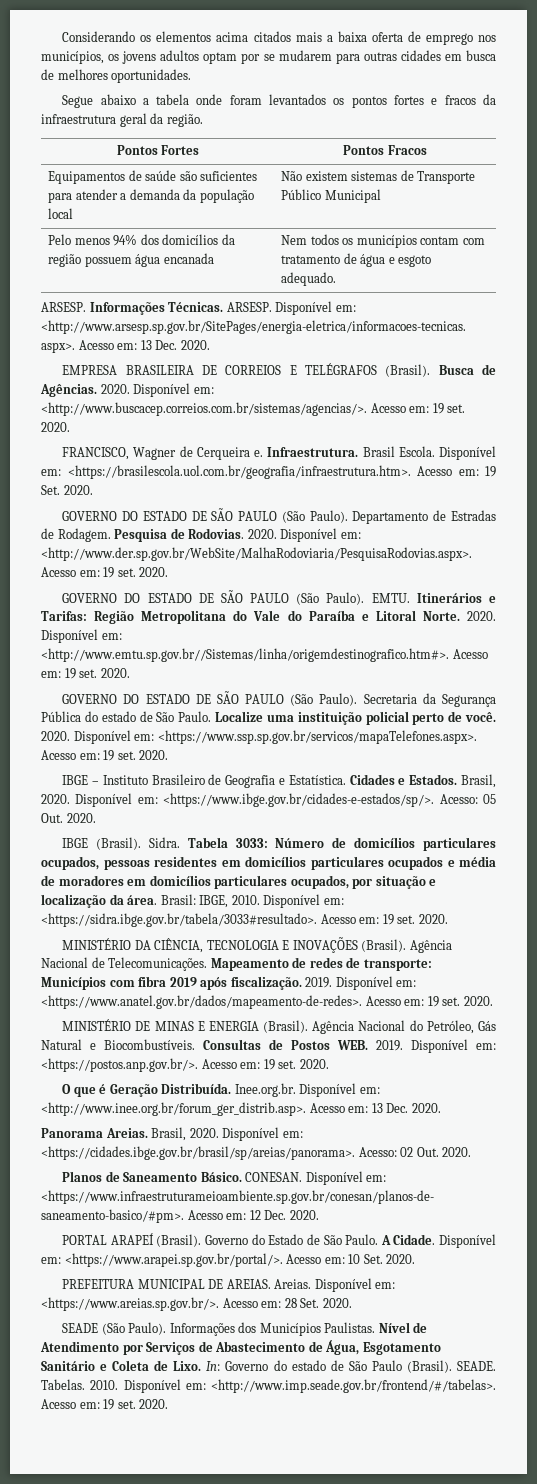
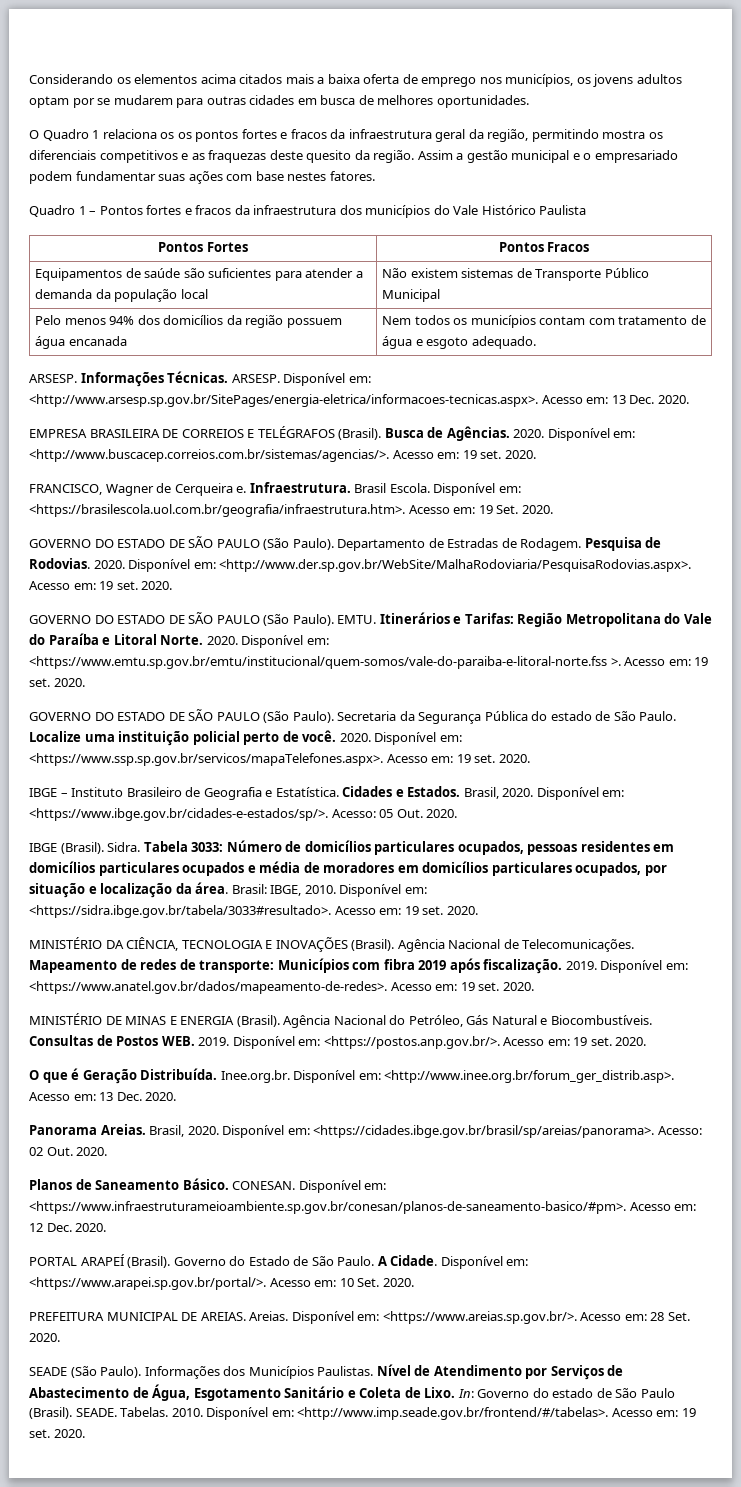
[62,94,327,108] Segue abaixo a tabela onde foram levantados -> [29,129,175,141] O Quadro 1 relaciona os
[166,114,203,127] região. -> [487,129,663,142] [29,150,678,163] [29,171,375,184] [29,205,587,218] região, permitindo mostra os diferenciais competitivos e as fraquezas deste quesito da região. Assim a gestão municipal e o empresariado podem fundamentar suas ações com base nestes fatores. // Quadro 1 – Pontos fortes e fracos da infraestrutura dos municípios do Vale Histórico Paulista
[41,648,449,662] <http://www.emtu.sp.gov.br//Sistemas/linha/origemdestinografico.htm#>. -> [29,656,621,669] <https://www.emtu.sp.gov.br/emtu/institucional/quem-somos/vale-do-paraiba-e-litoral-norte.fss >.

